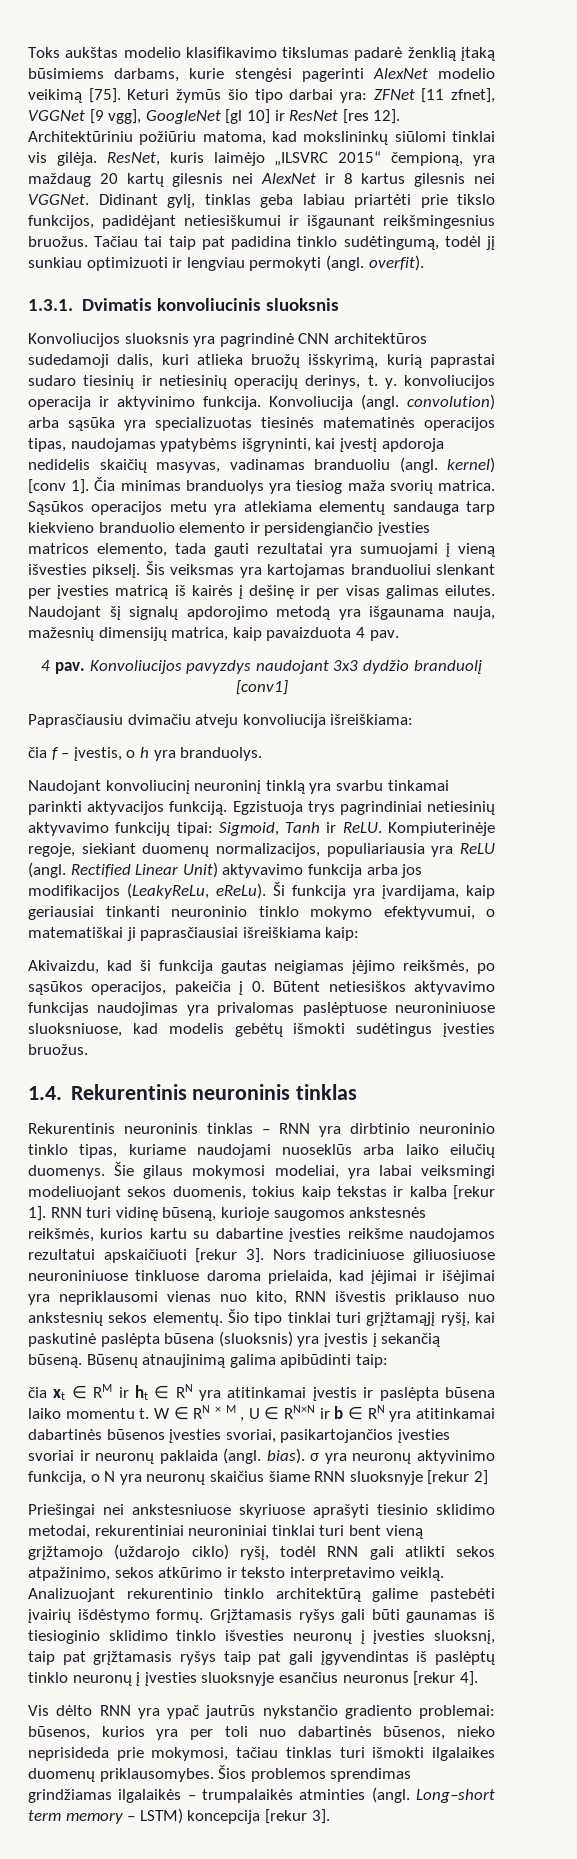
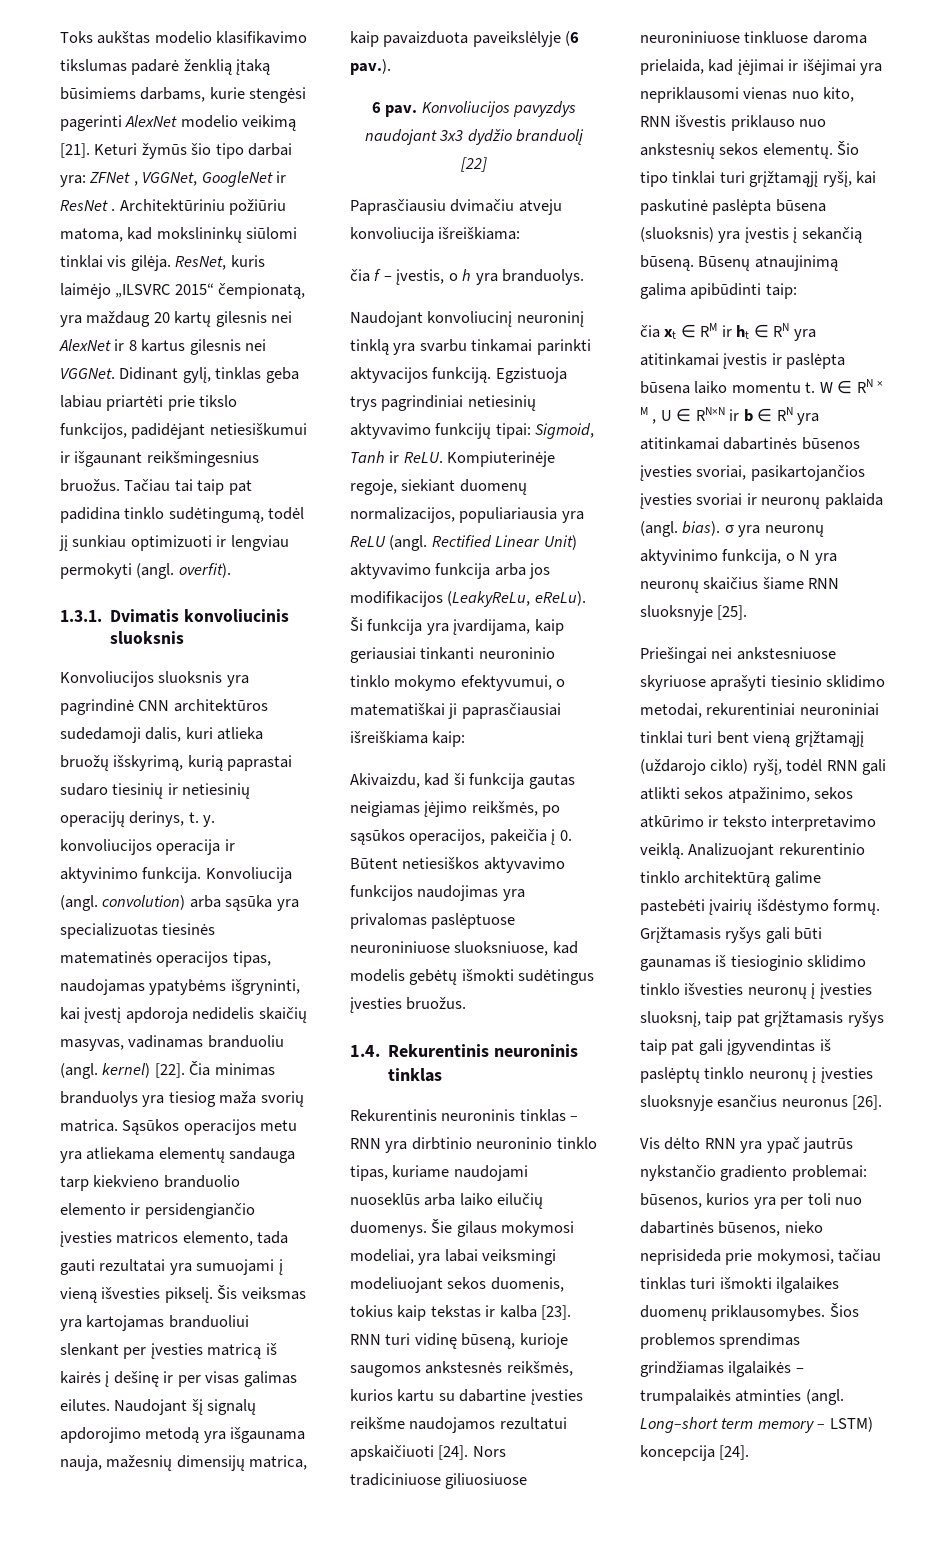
[88,88,121,103] [75]. -> [60,143,90,158] [21].
[421,88,495,103] [28,109,401,124] [11 zfnet], VGGNet [9 vgg], GoogleNet [gl 10] ir ResNet [res 12]. -> [133,171,287,187] [60,200,116,211] , VGGNet, GoogleNet ir ResNet .
[391,152,464,166] čempioną, -> [218,283,306,299] čempionatą,
[28,479,90,494] [conv 1]. -> [154,1063,185,1078] [22].
[243,501,312,512] atlekiama -> [86,1147,155,1160] atliekama
[355,627,399,641] [41,660,51,671] 4 pav. // 4 -> [472,31,580,47] [350,59,391,75] [371,102,381,113] paveikslėlyje (6 pav.). // 6
[235,680,288,695] [conv1] -> [461,157,487,172] [22]
[28,1002,89,1016] funkcijas -> [350,885,413,901] funkcijos
[453,1185,495,1200] [28,1206,46,1221] [rekur 1]. -> [541,1305,572,1320] [23].
[195,1248,264,1263] [rekur 3]. -> [438,1445,469,1460] [24].
[427,1470,488,1485] [rekur 2] -> [717,605,748,620] [25].
[28,1546,103,1560] grįžtamojo -> [794,731,864,747] grįžtamąjį
[413,1671,478,1686] [rekur 4]. -> [852,1095,883,1110] [26].
[264,1809,330,1824] [rekur 3]. -> [719,1445,750,1460] [24].

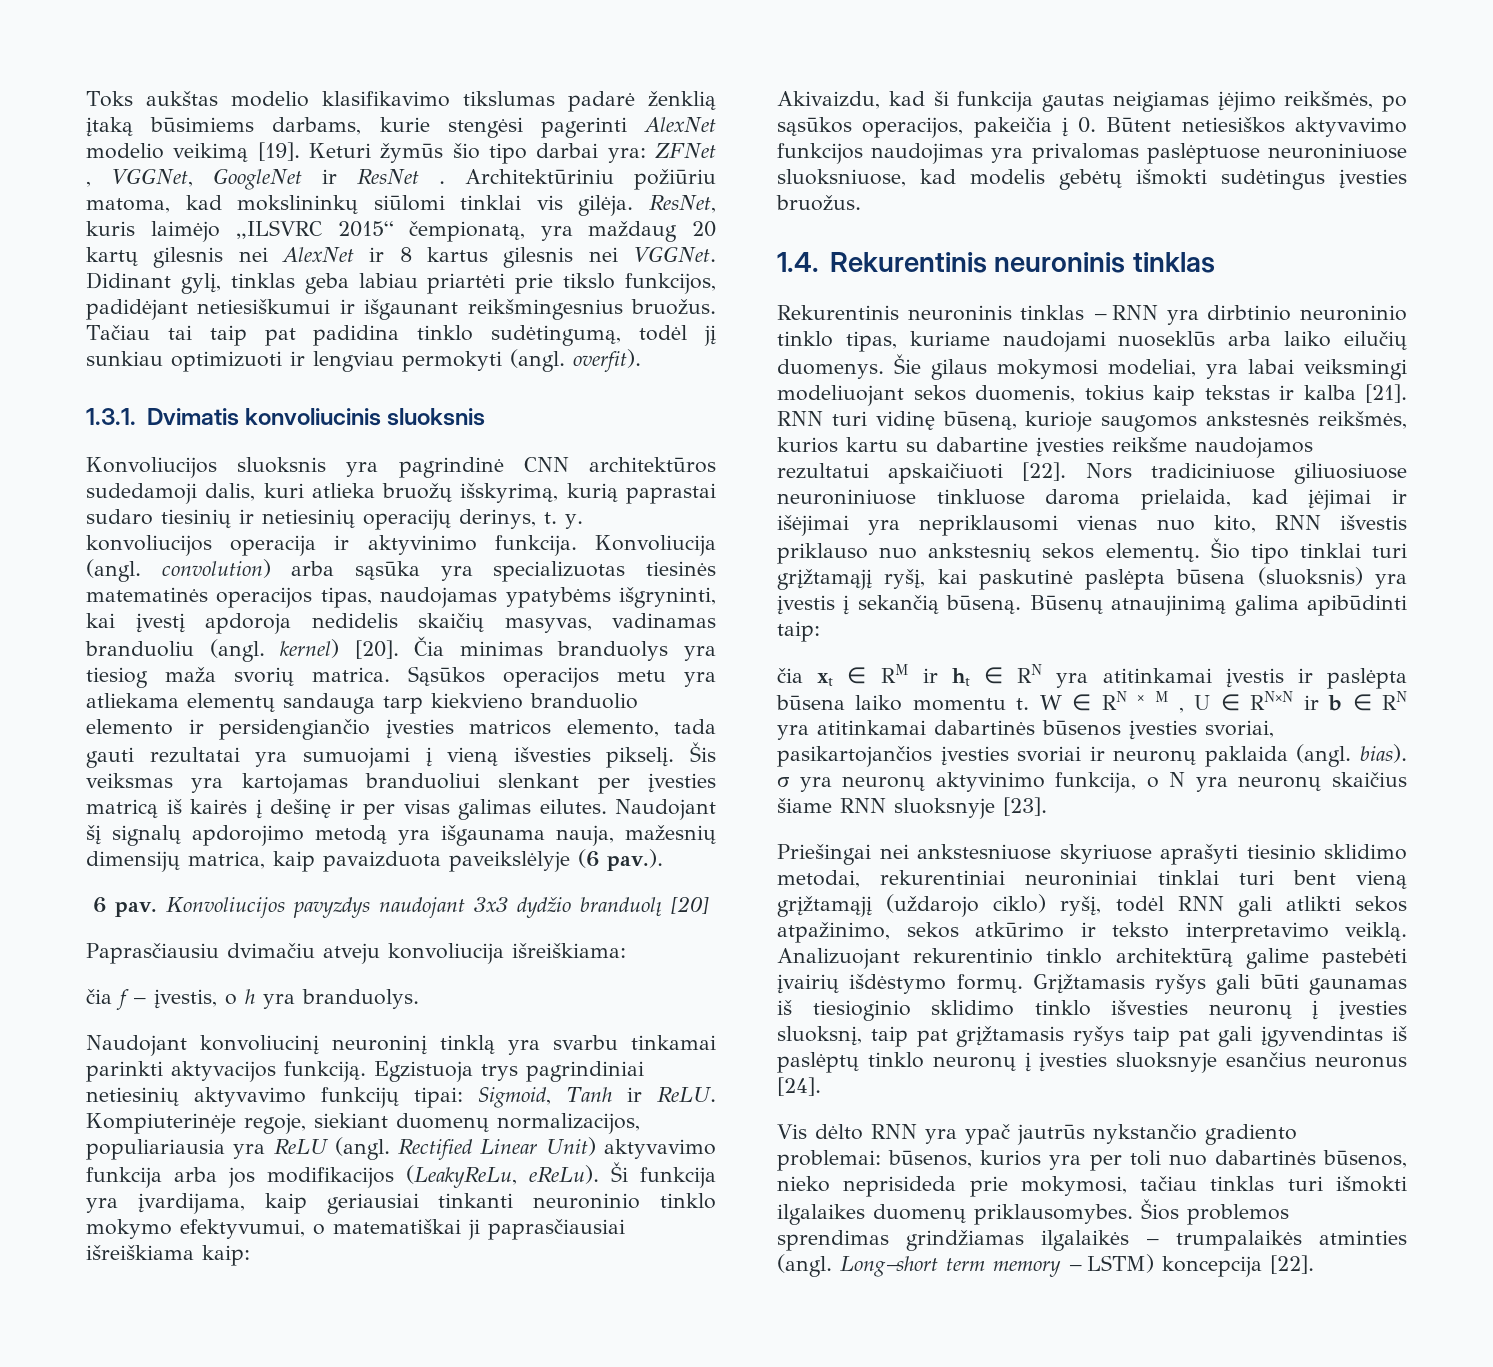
[60,143,90,158] [21]. -> [257,142,300,161] [19].
[154,1063,185,1078] [22]. -> [354,640,399,659] [20].
[461,157,487,172] [22] -> [670,896,709,914] [20]
[541,1305,572,1320] [23]. -> [1365,384,1407,403] [21].
[438,1445,469,1460] [24]. -> [1022,462,1067,481] [22].
[717,605,748,620] [25]. -> [1003,797,1047,816] [23].
[852,1095,883,1110] [26]. -> [777,1077,821,1096] [24].
[719,1445,750,1460] [24]. -> [1270,1255,1314,1274] [22].

